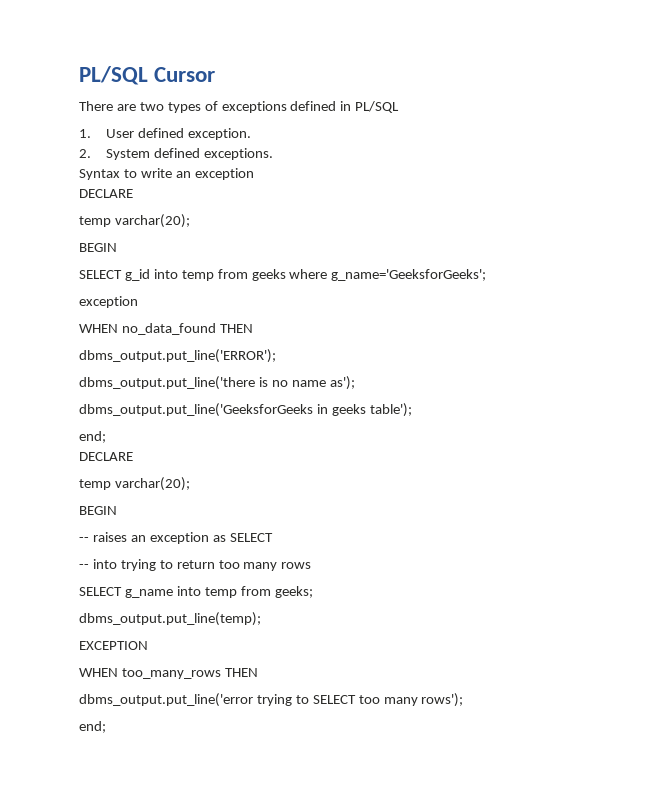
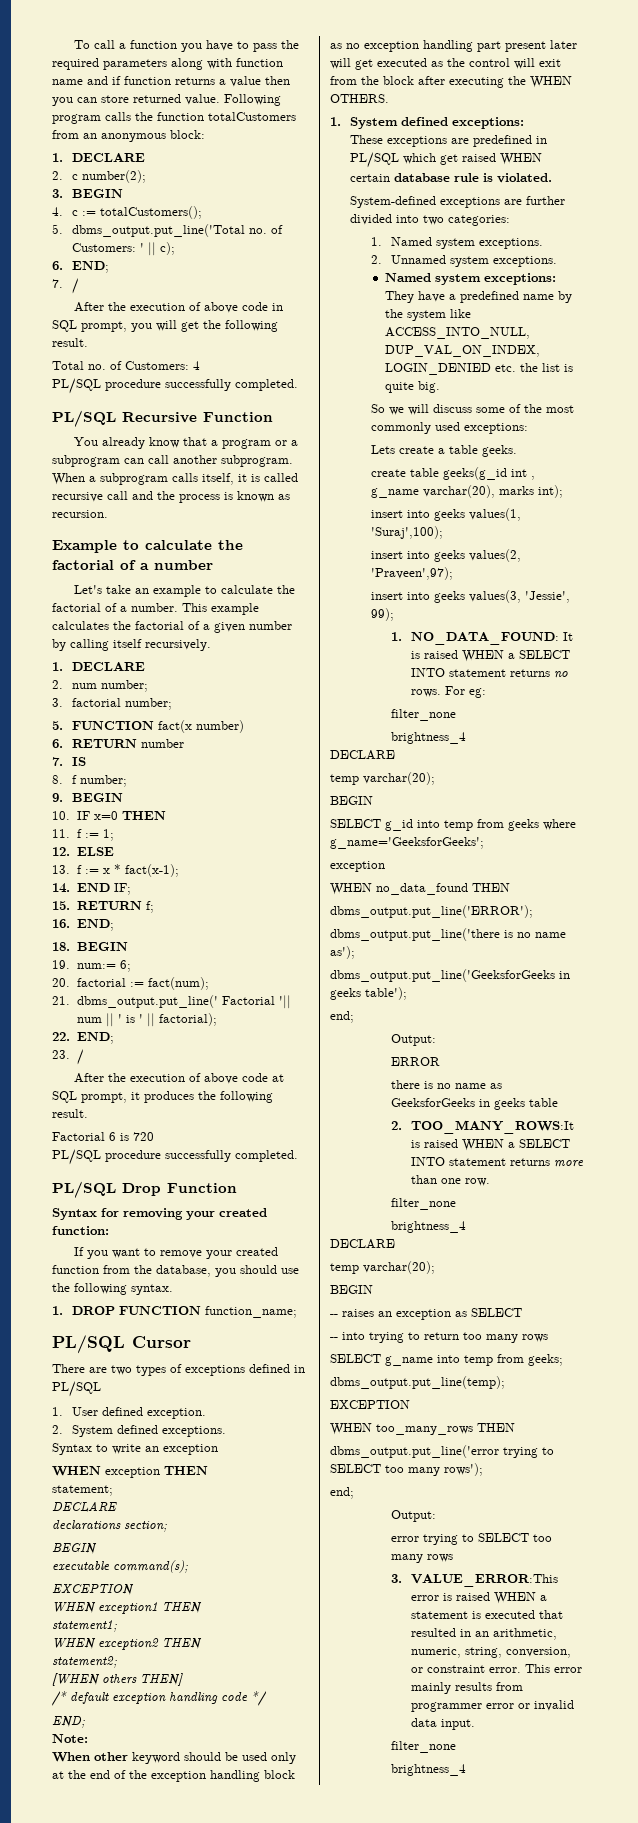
(79, 75) none -> [74,40,300,52] [52,58,283,70] [52,76,290,87] [52,94,281,106] [52,112,296,124] [52,130,205,142] [52,153,146,162] [52,170,147,183] [52,189,124,198] [52,206,203,219] [52,224,284,237] [72,242,176,256] [52,261,110,273] [52,278,80,294] [74,302,284,313] [52,320,278,332] [52,338,88,347] [52,361,200,370] [52,378,298,394] [52,410,273,427] [74,437,299,449] [52,455,293,467] [52,473,298,485] [52,491,290,503] [52,510,108,518] [52,540,243,553] [52,560,213,570] [74,585,296,597] [52,603,259,615] [52,621,292,633] [52,639,211,651] [52,662,146,671] [52,680,149,692] [52,698,173,710] [52,720,245,733] [52,739,185,748] [52,757,87,766] [52,775,128,787] [52,793,124,802] [52,811,166,820] [52,829,114,841] [52,847,114,856] [52,864,179,877] [52,883,131,895] [52,901,154,913] [52,919,114,931] [52,942,128,951] [52,960,131,972] [52,977,209,990] [52,995,291,1009] [76,1013,217,1027] [52,1032,114,1044] [52,1049,84,1065] [74,1073,285,1084] [52,1091,273,1103] [52,1109,88,1118] [52,1132,154,1141] [52,1149,298,1165] [52,1181,237,1198] [52,1208,267,1220] [52,1226,109,1235] [74,1247,279,1259] [52,1265,299,1277] [52,1283,173,1295] [52,1306,298,1318] To call a function you have to pass the required parameters along with function name and if function returns a value then you can store returned value. Following program calls the function totalCustomers from an anonymous block: // 1. DECLARE // 2. c number(2); // 3. BEGIN // 4. c := totalCustomers(); // 5. dbms_output.put_line('Total no. of Customers: ' || c); // 6. END; // 7. / // After the execution of above code in SQL prompt, you will get the following result. // Total no. of Customers: 4 // PL/SQL procedure successfully completed. // PL/SQL Recursive Function // You already know that a program or a subprogram can call another subprogram. When a subprogram calls itself, it is called recursive call and the process is known as recursion. // Example to calculate the factorial of a number // Let's take an example to calculate the factorial of a number. This example calculates the factorial of a given number by calling itself recursively. // 1. DECLARE // 2. num number; // 3. factorial number; // 5. FUNCTION fact(x number) // 6. RETURN number // 7. IS // 8. f number; // 9. BEGIN // 10. IF x=0 THEN // 11. f := 1; // 12. ELSE // 13. f := x * fact(x-1); // 14. END IF; // 15. RETURN f; // 16. END; // 18. BEGIN // 19. num:= 6; // 20. factorial := fact(num); // 21. dbms_output.put_line(' Factorial '|| num || ' is ' || factorial); // 22. END; // 23. / // After the execution of above code at SQL prompt, it produces the following result. // Factorial 6 is 720 // PL/SQL procedure successfully completed. // PL/SQL Drop Function // Syntax for removing your created function: // If you want to remove your created function from the database, you should use the following syntax. // 1. DROP FUNCTION function_name; //
(254, 174) none -> [52,1466,208,1478] [52,1485,113,1496] [52,1501,117,1513] [52,1520,167,1532] [52,1543,97,1555] [52,1560,188,1573] [52,1584,134,1596] [52,1602,202,1614] [52,1620,117,1632] [52,1638,202,1650] [52,1656,117,1668] [52,1673,183,1686] [52,1691,267,1706] [52,1716,85,1728] [52,1734,88,1743] [52,1752,296,1764] [52,1770,295,1782] [330,40,577,52] [330,58,561,70] [330,76,572,88] [330,94,389,103] [330,117,525,129] [350,135,548,147] [350,152,543,168] [350,173,553,183] [350,196,566,208] [350,214,511,226] [370,237,543,249] [370,255,557,267] [384,273,556,285] [384,291,572,303] [384,309,471,321] [384,327,530,339] [384,345,540,357] [384,363,573,375] [384,381,440,393] [370,404,574,415] [370,422,528,434] [370,445,517,457] [370,467,535,480] [370,485,563,498] [370,508,521,521] [370,526,443,539] [370,549,521,562] [370,567,453,580] [370,590,570,603] [370,608,394,621] [390,632,574,645] [411,650,571,662] [411,668,569,678] [411,686,487,698] [390,709,456,721] [390,732,466,744] // WHEN exception THEN // statement; // DECLARE // declarations section; // BEGIN // executable command(s); // EXCEPTION // WHEN exception1 THEN // statement1; // WHEN exception2 THEN // statement2; // [WHEN others THEN] // /* default exception handling code */ // END; // Note: // When other keyword should be used only at the end of the exception handling block as no exception handling part present later will get executed as the control will exit from the block after executing the WHEN OTHERS. // 1. System defined exceptions: // These exceptions are predefined in PL/SQL which get raised WHEN certain database rule is violated. // System-defined exceptions are further divided into two categories: // 1. Named system exceptions. // 2. Unnamed system exceptions. // Named system exceptions: They have a predefined name by the system like ACCESS_INTO_NULL, DUP_VAL_ON_INDEX, LOGIN_DENIED etc. the list is quite big. // So we will discuss some of the most commonly used exceptions: // Lets create a table geeks. // create table geeks(g_id int , g_name varchar(20), marks int); // insert into geeks values(1, 'Suraj',100); // insert into geeks values(2, 'Praveen',97); // insert into geeks values(3, 'Jessie', 99); // 1. NO_DATA_FOUND: It is raised WHEN a SELECT INTO statement returns no rows. For eg: // filter_none // brightness_4
(106, 437) none -> [390,1034,436,1046] [390,1057,440,1066] [390,1080,502,1089] [390,1098,558,1110] [390,1120,575,1134] [411,1139,571,1151] [411,1157,585,1167] [411,1175,491,1186] [390,1198,456,1210] [390,1221,466,1233] // Output: // ERROR // there is no name as GeeksforGeeks in geeks table // 2. TOO_MANY_ROWS:It is raised WHEN a SELECT INTO statement returns more than one row. // filter_none // brightness_4
(106, 727) none -> [390,1510,436,1522] [390,1533,552,1545] [390,1554,453,1563] [390,1574,559,1587] [411,1592,548,1604] [411,1610,564,1619] [411,1628,558,1640] [411,1647,572,1658] [411,1664,583,1673] [411,1682,524,1694] [411,1700,575,1712] [411,1718,476,1730] [390,1741,456,1753] [390,1764,466,1776] // Output: // error trying to SELECT too many rows // 3. VALUE_ERROR:This error is raised WHEN a statement is executed that resulted in an arithmetic, numeric, string, conversion, or constraint error. This error mainly results from programmer error or invalid data input. // filter_none // brightness_4

